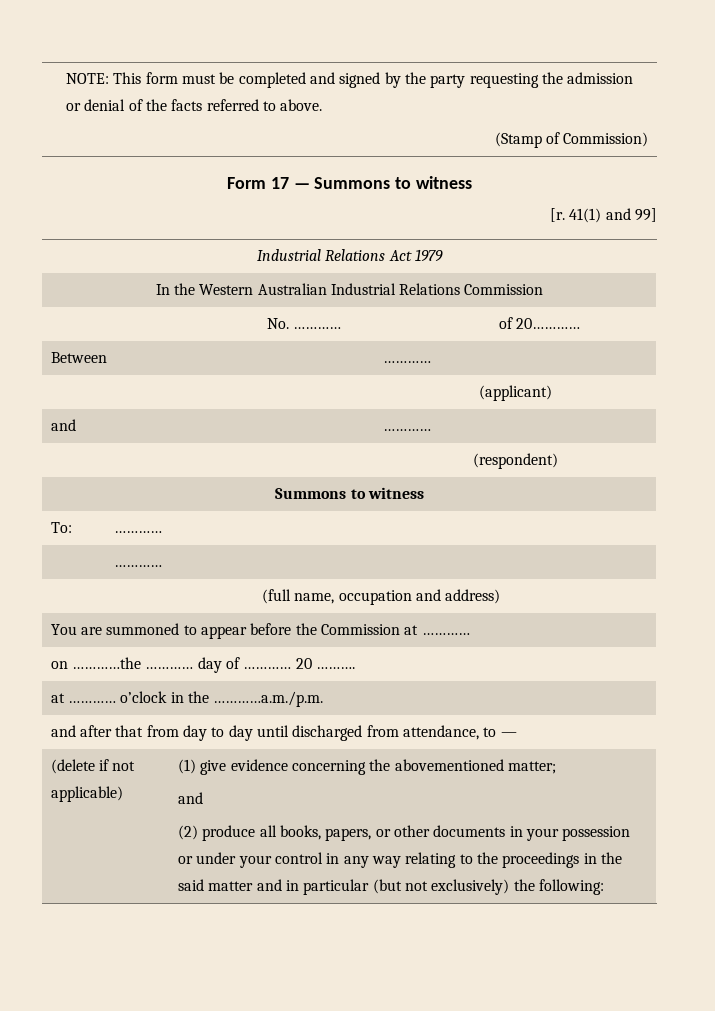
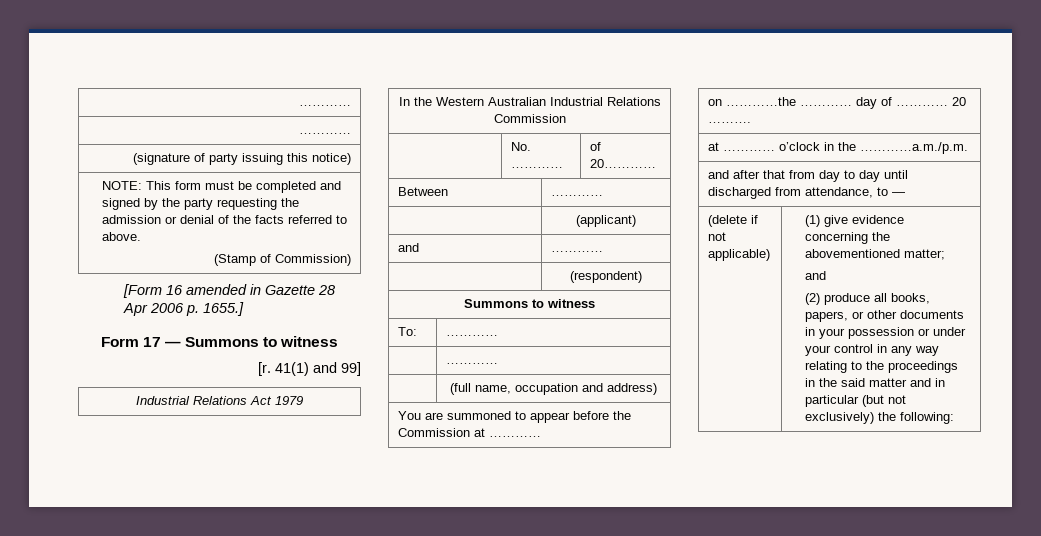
(66, 78) none -> [298,105,351,106] [298,133,351,134] [132,153,351,165] ………… // ………… // (signature of party issuing this notice) //
(649, 139) none -> [123,284,336,298] [123,302,245,316] // [Form 16 amended in Gazette 28 Apr 2006 p. 1655.]

